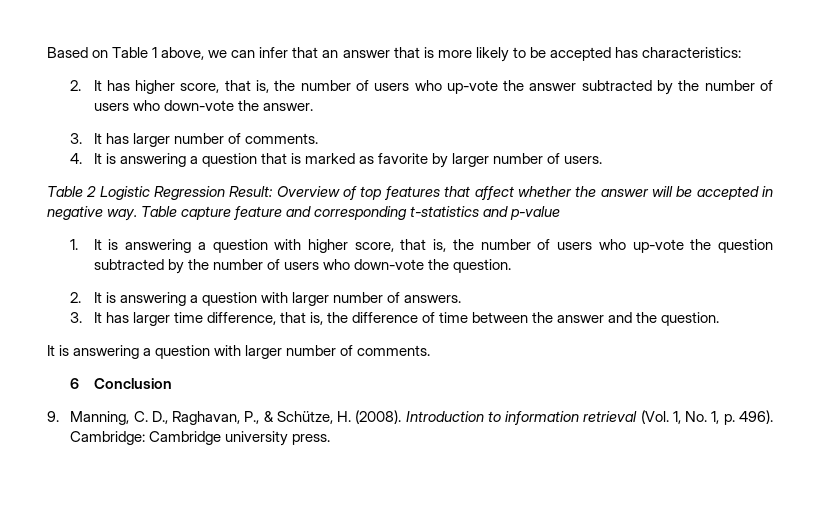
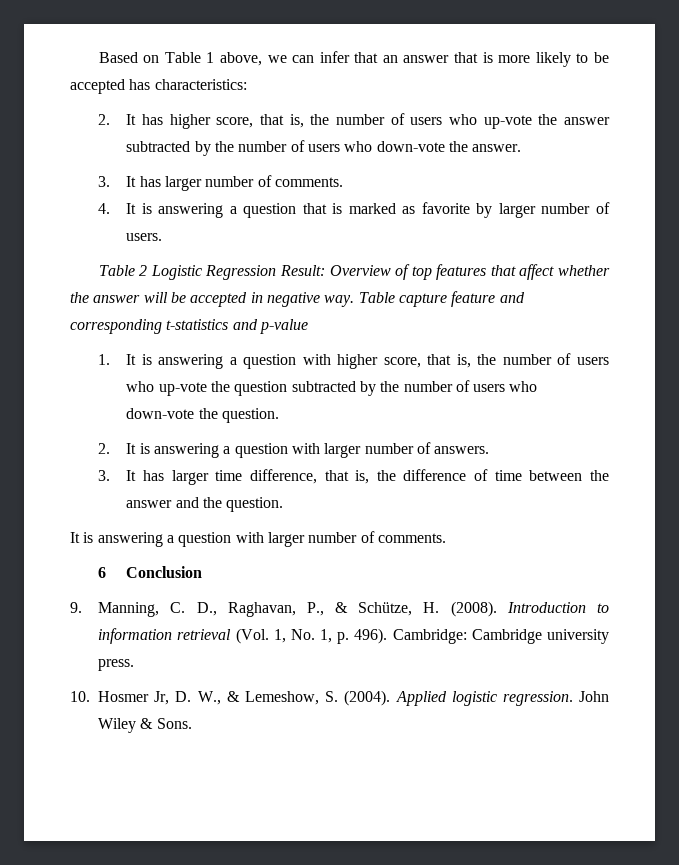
(331, 439) none -> [70,690,609,706] [98,718,192,733] // 10. Hosmer Jr, D. W., & Lemeshow, S. (2004). Applied logistic regression. John Wiley & Sons.

